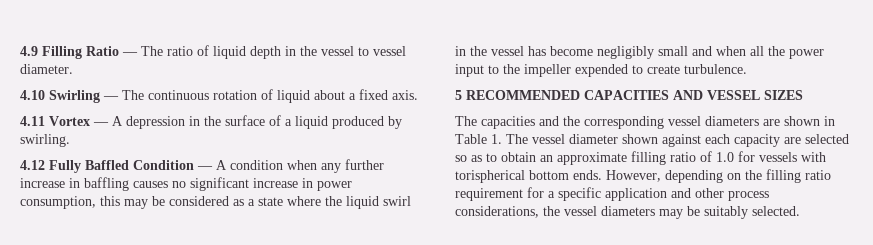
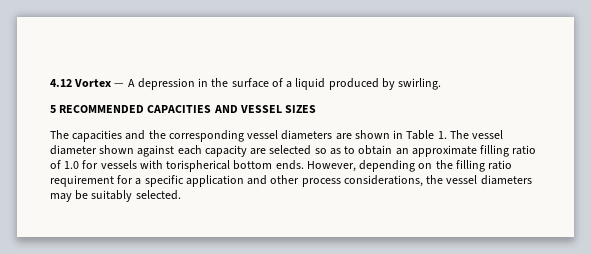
[20,45,406,59] [20,64,73,74] [20,89,418,103] [20,116,45,126] 4.9 Filling Ratio — The ratio of liquid depth in the vessel to vessel diameter. // 4.10 Swirling — The continuous rotation of liquid about a fixed axis. // 4.11 -> [50,79,72,87] 4.12
[20,159,384,173] [20,177,352,191] [20,196,411,209] [455,46,824,59] [455,64,747,77] // 4.12 Fully Baffled Condition — A condition when any further increase in baffling causes no significant increase in power consumption, this may be considered as a state where the liquid swirl in the vessel has become negligibly small and when all the power input to the impeller expended to create turbulence. -> (442, 84) none

